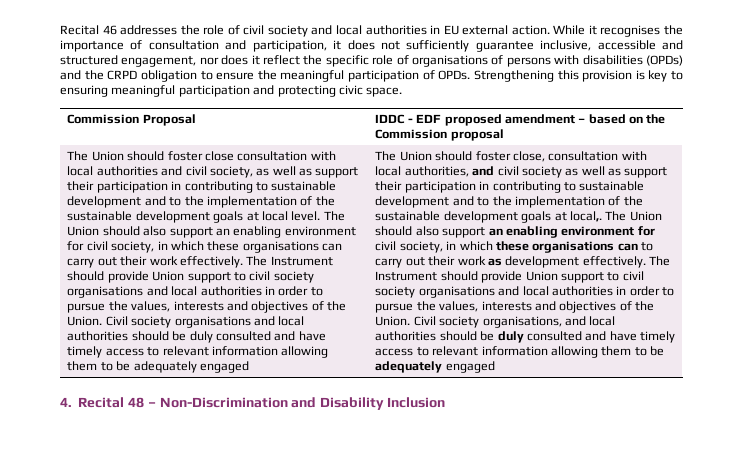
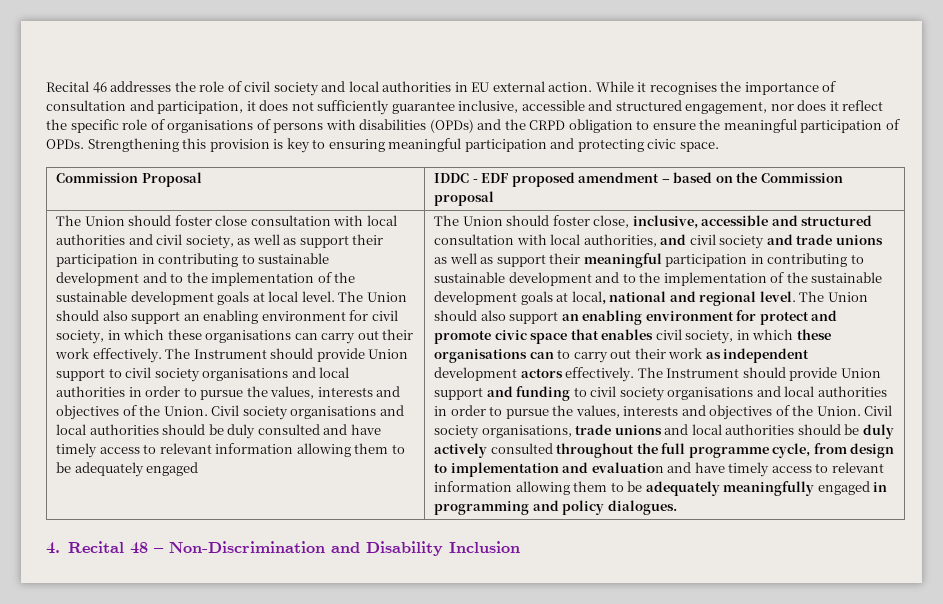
(545, 156) none -> [632,215,873,229] inclusive, accessible and structured
[565,166,668,178] [375,181,403,191] as well as support their -> [766,234,883,245] [434,253,662,268] and trade unions as well as support their meaningful
[569,211,662,222] [375,226,655,238] local,. The Union should also support an enabling environment for -> [571,291,868,306] [434,310,838,325] [434,329,654,344] local, national and regional level. The Union should also support an enabling environment for protect and promote civic space that enables
[505,256,671,268] [375,271,604,283] development effectively. The Instrument should provide Union support -> [723,348,810,363] [434,367,881,382] [434,386,571,401] independent development actors effectively. The Instrument should provide Union support and funding
[564,316,616,326] [375,331,582,343] and local authorities should be duly consulted -> [575,424,894,439] [434,443,895,458] [434,462,664,477] trade unions and local authorities should be duly actively consulted throughout the full programme cycle, from design to implementation and evaluation
[445,361,495,373] engaged -> [723,481,888,496] [434,500,677,515] meaningfully engaged in programming and policy dialogues.

